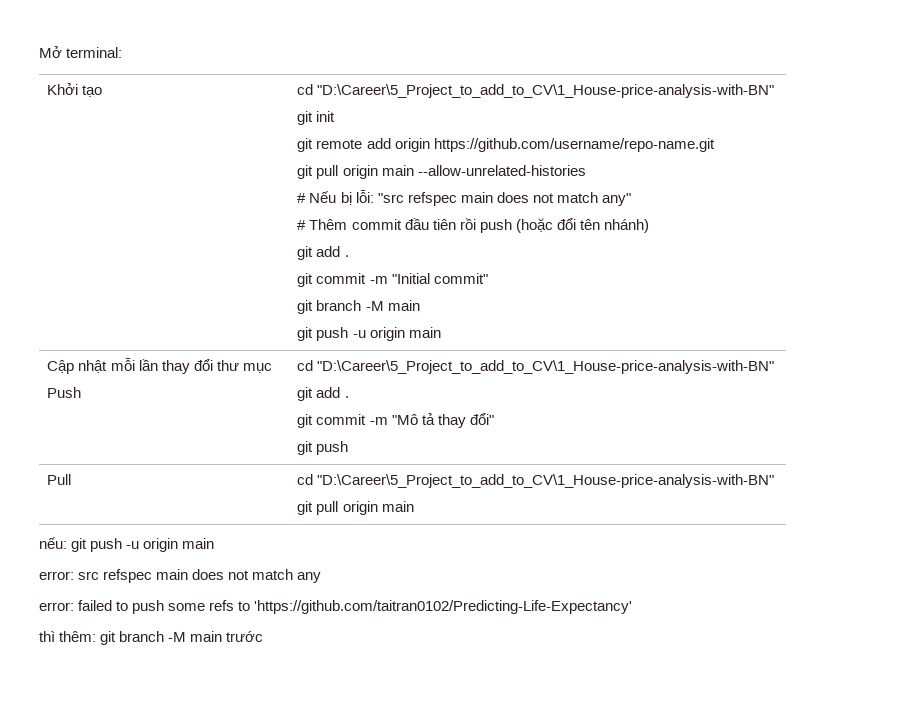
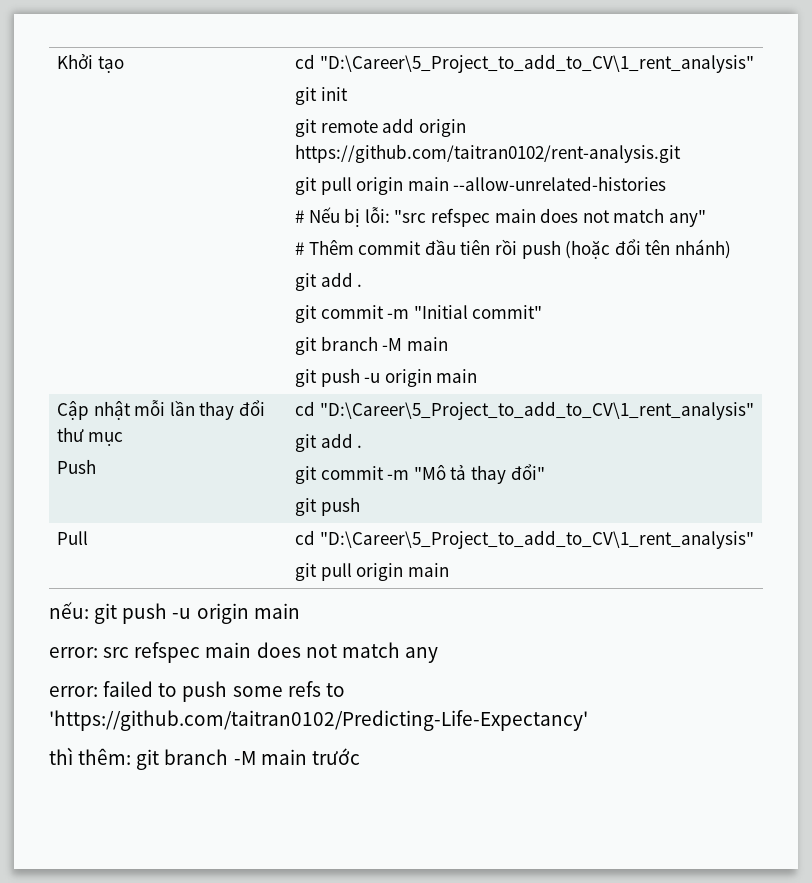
[39,46,123,58] Mở terminal: // -> (57, 61) none
[317,84,775,98] "D:\Career\5_Project_to_add_to_CV\1_House-price-analysis-with-BN" -> [319,54,754,73] "D:\Career\5_Project_to_add_to_CV\1_rent_analysis"
[433,138,715,152] https://github.com/username/repo-name.git -> [295,144,682,163] https://github.com/taitran0102/rent-analysis.git
[317,360,775,374] "D:\Career\5_Project_to_add_to_CV\1_House-price-analysis-with-BN" -> [319,401,754,420] "D:\Career\5_Project_to_add_to_CV\1_rent_analysis"
[317,474,775,488] "D:\Career\5_Project_to_add_to_CV\1_House-price-analysis-with-BN" -> [319,530,754,549] "D:\Career\5_Project_to_add_to_CV\1_rent_analysis"

